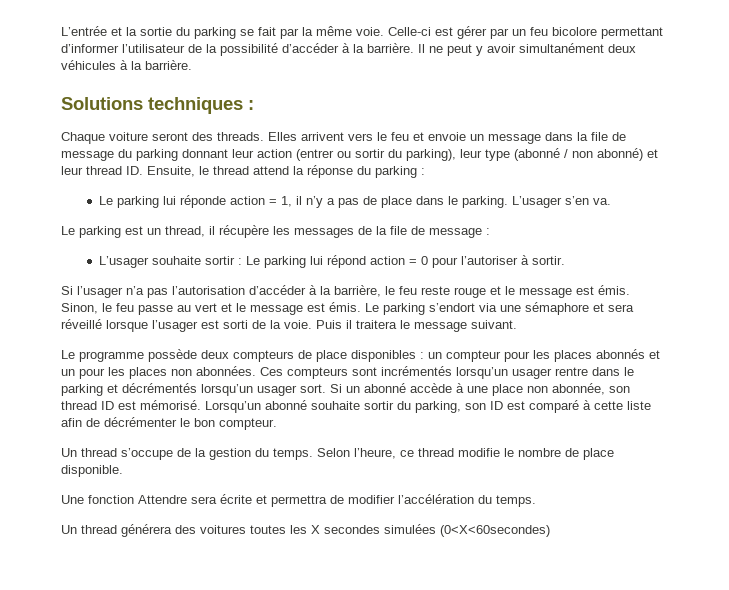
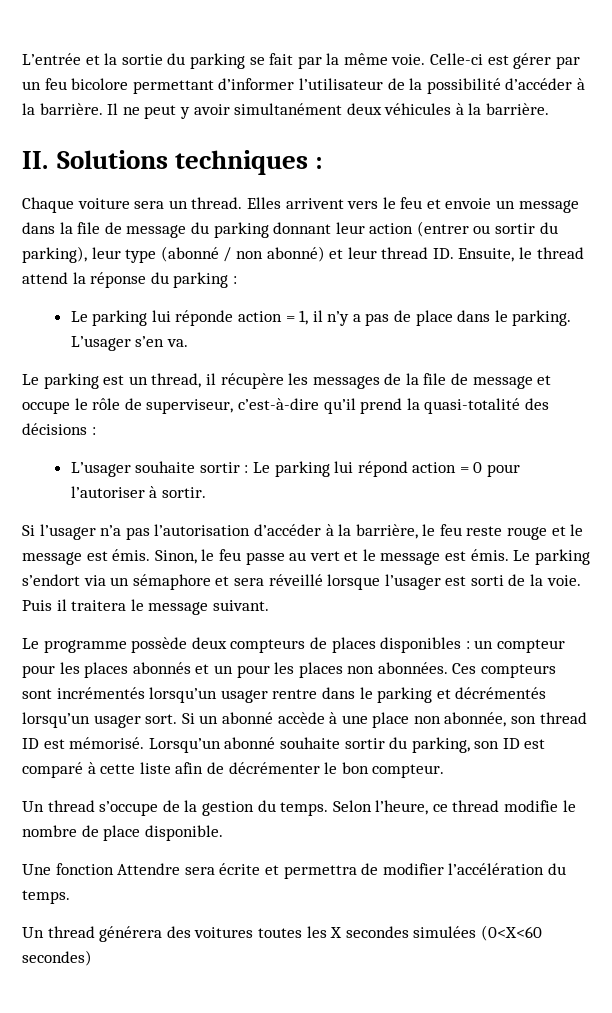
(192, 65) none -> [22,151,48,169] II.
[152,132,264,141] seront des threads. -> [134,197,243,209] sera un thread.
(482, 233) none -> [537,375,552,385] [22,398,549,414] [22,423,87,435] et occupe le rôle de superviseur, c’est-à-dire qu’il prend la quasi-totalité des décisions
[500,305,521,312] une -> [110,577,130,586] un
[316,350,347,362] place -> [331,637,376,653] places
[440,525,550,537] (0<X<60secondes) -> [480,925,542,941] [22,950,92,966] (0<X<60 secondes)

